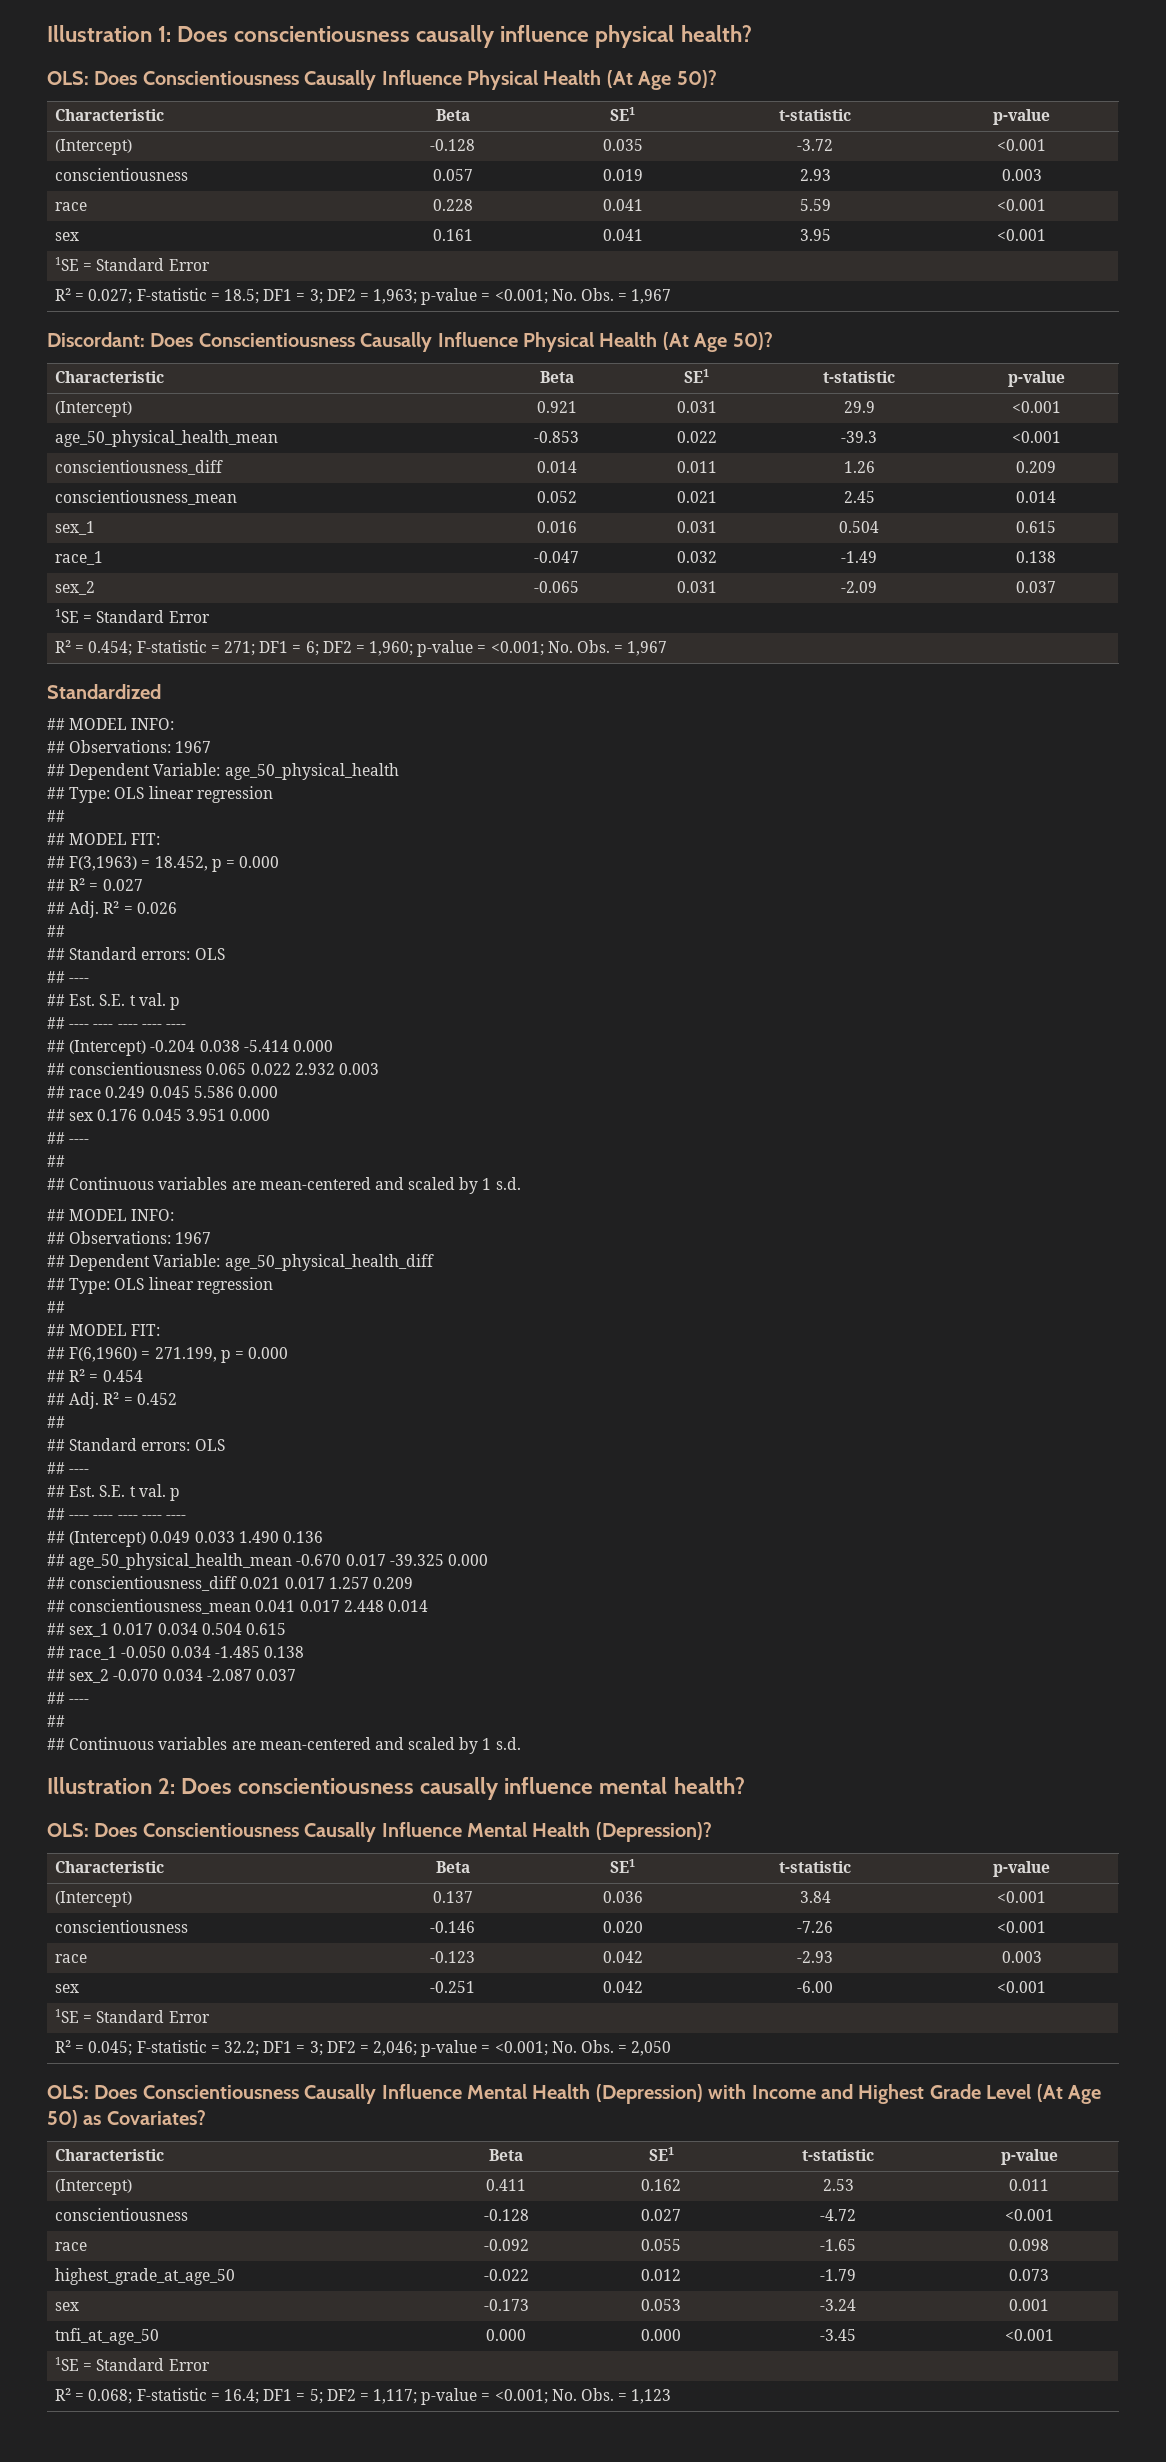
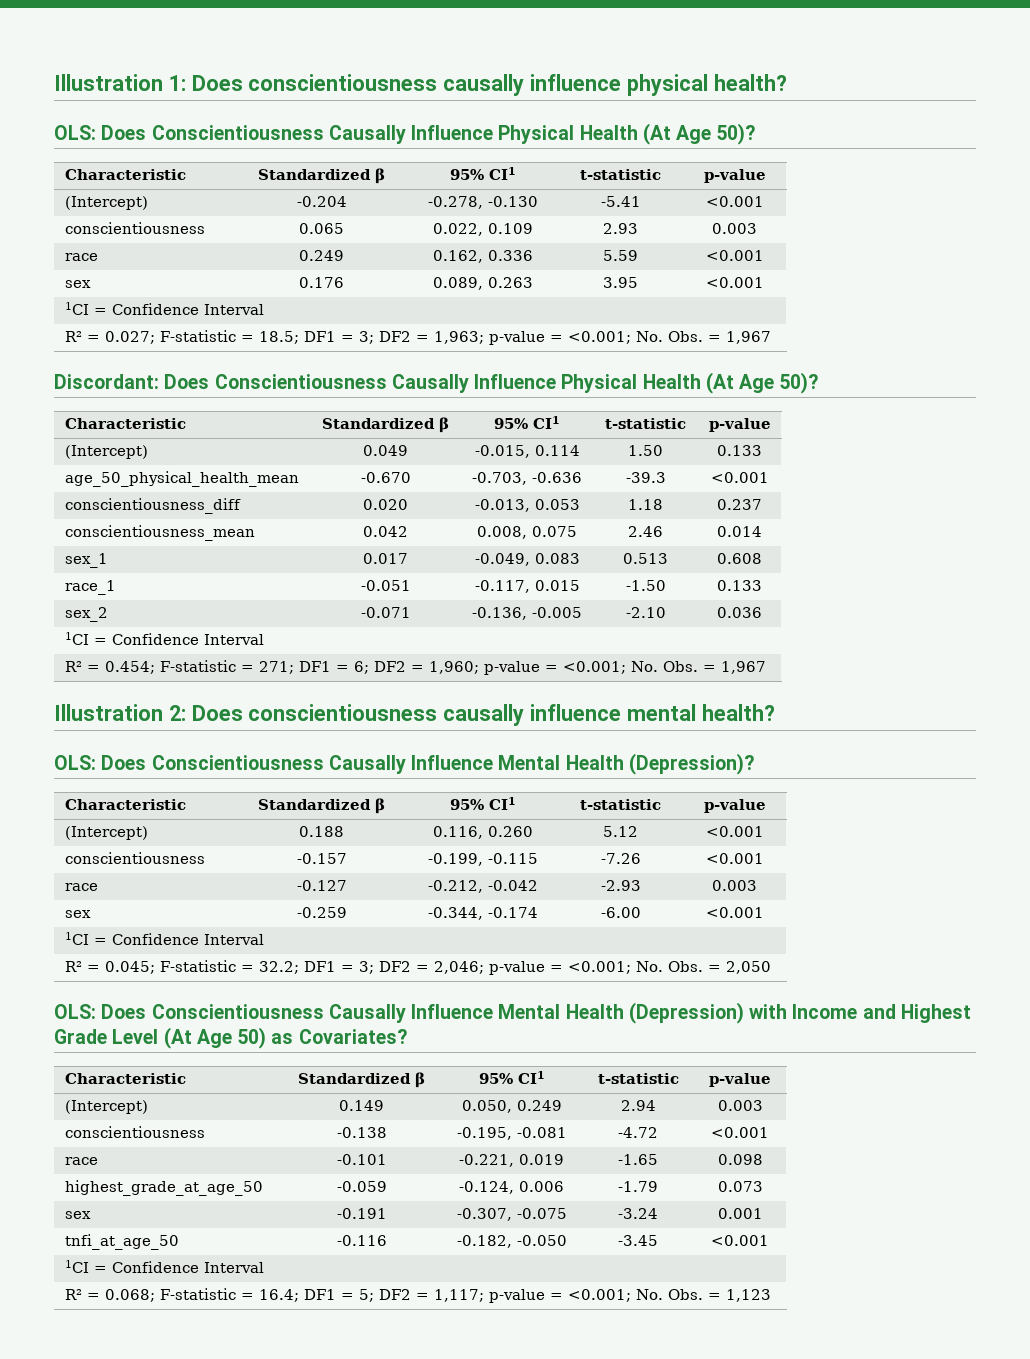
[435,109,470,121] [610,107,635,121] [779,109,851,121] [993,109,1050,125] [55,139,133,155] [430,139,475,151] [602,139,643,151] [797,139,833,151] [997,139,1046,151] [55,168,189,181] [432,169,473,181] [602,169,643,181] Beta | SE1 | t-statistic | p-value // (Intercept) | -0.128 | 0.035 | -3.72 | <0.001 // conscientiousness | 0.057 | 0.019 -> [258,168,385,184] [449,167,516,180] [580,169,661,180] [703,169,766,183] [64,196,148,210] [296,196,347,207] [427,196,538,209] [600,196,641,207] [705,196,764,207] [64,222,205,234] [299,223,344,234] [432,223,533,236] Standardized β | 95% CI1 | t-statistic | p-value // (Intercept) | -0.204 | -0.278, -0.130 | -5.41 | <0.001 // conscientiousness | 0.065 | 0.022, 0.109
[432,199,473,211] [602,199,643,211] 0.228 | 0.041 -> [299,250,344,261] [432,250,533,263] 0.249 | 0.162, 0.336
[432,229,473,241] [602,229,643,241] 0.161 | 0.041 -> [299,277,344,288] [432,277,533,290] 0.176 | 0.089, 0.263
[55,257,210,271] 1SE = Standard Error -> [64,302,264,315] 1CI = Confidence Interval
[539,371,574,383] [684,369,709,383] [823,371,895,383] [1007,371,1065,387] [55,401,133,417] [536,401,577,413] [676,401,717,413] [843,401,875,413] [1011,401,1061,413] [55,430,279,447] [534,431,579,443] [676,431,717,443] [841,431,877,443] [1011,431,1061,443] [55,460,224,475] [536,461,577,473] [676,461,717,473] [843,461,875,473] [1016,461,1056,473] [55,490,238,505] [536,491,577,503] [676,491,717,503] [843,491,875,503] [1016,491,1056,503] [55,521,96,535] [536,521,577,533] [676,521,717,533] [839,521,879,533] [1016,521,1056,533] [55,551,104,565] [534,551,579,563] [676,551,717,563] [841,551,877,563] [1016,551,1056,563] [55,581,96,595] [534,581,579,593] [676,581,717,593] [841,581,877,593] [1016,581,1056,593] [55,609,210,623] Beta | SE1 | t-statistic | p-value // (Intercept) | 0.921 | 0.031 | 29.9 | <0.001 // age_50_physical_health_mean | -0.853 | 0.022 | -39.3 | <0.001 // conscientiousness_diff | 0.014 | 0.011 | 1.26 | 0.209 // conscientiousness_mean | 0.052 | 0.021 | 2.45 | 0.014 // sex_1 | 0.016 | 0.031 | 0.504 | 0.615 // race_1 | -0.047 | 0.032 | -1.49 | 0.138 // sex_2 | -0.065 | 0.031 | -2.09 | 0.037 // 1SE = Standard Error -> [322,417,449,433] [494,416,560,429] [605,418,686,429] [708,418,771,432] [64,445,148,459] [363,445,408,456] [474,445,580,458] [628,445,663,456] [717,445,762,456] [64,471,299,487] [360,472,411,483] [472,472,582,485] [625,472,666,483] [710,472,769,483] [64,498,241,514] [363,499,408,510] [474,499,580,512] [628,499,663,510] [717,499,762,510] [64,525,255,541] [363,526,408,537] [477,526,577,539] [628,526,663,537] [717,526,762,537] [64,553,108,568] [363,553,408,564] [474,553,580,566] [623,553,668,564] [717,553,762,564] [64,580,116,595] [360,580,411,591] [474,580,580,593] [625,580,666,591] [717,580,762,591] [64,607,108,622] [360,607,411,618] [472,607,582,620] [625,607,666,618] [717,607,762,618] [64,632,264,645] Standardized β | 95% CI1 | t-statistic | p-value // (Intercept) | 0.049 | -0.015, 0.114 | 1.50 | 0.133 // age_50_physical_health_mean | -0.670 | -0.703, -0.636 | -39.3 | <0.001 // conscientiousness_diff | 0.020 | -0.013, 0.053 | 1.18 | 0.237 // conscientiousness_mean | 0.042 | 0.008, 0.075 | 2.46 | 0.014 // sex_1 | 0.017 | -0.049, 0.083 | 0.513 | 0.608 // race_1 | -0.051 | -0.117, 0.015 | -1.50 | 0.133 // sex_2 | -0.071 | -0.136, -0.005 | -2.10 | 0.036 // 1CI = Confidence Interval
[47,684,161,699] [47,718,175,730] [47,740,212,753] [47,763,399,780] [47,786,273,803] [47,810,65,822] [47,833,161,845] [47,856,280,872] [47,878,143,891] [47,901,177,918] [47,925,65,937] [47,947,225,960] [47,971,90,983] [47,993,180,1010] [47,1017,186,1029] [47,1040,333,1056] [47,1062,379,1075] [47,1086,278,1098] [47,1109,270,1121] [47,1132,90,1144] [47,1155,65,1167] [47,1177,521,1194] [47,1209,175,1221] [47,1231,212,1244] [47,1254,434,1271] [47,1277,273,1294] [47,1301,65,1313] [47,1324,161,1336] [47,1347,289,1363] [47,1369,143,1382] [47,1392,177,1409] [47,1416,65,1428] [47,1438,225,1451] [47,1462,90,1474] [47,1484,180,1501] [47,1508,186,1520] [47,1531,323,1547] [47,1553,488,1570] [47,1576,413,1591] [47,1599,428,1614] [47,1623,286,1637] [47,1646,304,1660] [47,1669,296,1683] [47,1692,90,1704] [47,1715,65,1727] [47,1737,521,1754] // Standardized // ## MODEL INFO: // ## Observations: 1967 // ## Dependent Variable: age_50_physical_health // ## Type: OLS linear regression // ## // ## MODEL FIT: // ## F(3,1963) = 18.452, p = 0.000 // ## R² = 0.027 // ## Adj. R² = 0.026 // ## // ## Standard errors: OLS // ## ---- // ## Est. S.E. t val. p // ## ---- ---- ---- ---- ---- // ## (Intercept) -0.204 0.038 -5.414 0.000 // ## conscientiousness 0.065 0.022 2.932 0.003 // ## race 0.249 0.045 5.586 0.000 // ## sex 0.176 0.045 3.951 0.000 // ## ---- // ## // ## Continuous variables are mean-centered and scaled by 1 s.d. // ## MODEL INFO: // ## Observations: 1967 // ## Dependent Variable: age_50_physical_health_diff // ## Type: OLS linear regression // ## // ## MODEL FIT: // ## F(6,1960) = 271.199, p = 0.000 // ## R² = 0.454 // ## Adj. R² = 0.452 // ## // ## Standard errors: OLS // ## ---- // ## Est. S.E. t val. p // ## ---- ---- ---- ---- ---- // ## (Intercept) 0.049 0.033 1.490 0.136 // ## age_50_physical_health_mean -0.670 0.017 -39.325 0.000 // ## conscientiousness_diff 0.021 0.017 1.257 0.209 // ## conscientiousness_mean 0.041 0.017 2.448 0.014 // ## sex_1 0.017 0.034 0.504 0.615 // ## race_1 -0.050 0.034 -1.485 0.138 // ## sex_2 -0.070 0.034 -2.087 0.037 // ## ---- // ## // ## Continuous variables are mean-centered and scaled by 1 s.d. -> (766, 667) none
[435,1861,470,1873] [610,1859,635,1873] [779,1861,851,1873] [993,1861,1050,1877] [55,1891,133,1907] [432,1891,473,1903] [602,1891,643,1903] [799,1891,831,1903] [997,1891,1046,1903] [55,1920,189,1933] [430,1921,475,1933] [602,1921,643,1933] Beta | SE1 | t-statistic | p-value // (Intercept) | 0.137 | 0.036 | 3.84 | <0.001 // conscientiousness | -0.146 | 0.020 -> [258,798,385,814] [449,797,516,810] [580,799,661,810] [703,799,766,813] [64,826,148,840] [299,826,344,837] [432,826,533,839] [603,826,638,837] [705,826,764,837] [64,852,205,864] [296,853,347,864] [427,853,538,866] Standardized β | 95% CI1 | t-statistic | p-value // (Intercept) | 0.188 | 0.116, 0.260 | 5.12 | <0.001 // conscientiousness | -0.157 | -0.199, -0.115
[430,1951,475,1963] [602,1951,643,1963] -0.123 | 0.042 -> [296,880,347,891] [427,880,538,893] -0.127 | -0.212, -0.042
[430,1981,475,1993] [602,1981,643,1993] -0.251 | 0.042 -> [296,907,347,918] [427,907,538,920] -0.259 | -0.344, -0.174
[55,2009,210,2023] 1SE = Standard Error -> [64,932,264,945] 1CI = Confidence Interval
[489,2149,523,2161] [648,2147,674,2161] [802,2149,874,2161] [1000,2149,1058,2165] [55,2179,133,2195] [486,2179,526,2191] [641,2179,681,2191] [822,2179,854,2191] [1009,2179,1049,2191] [55,2208,189,2221] [483,2209,529,2221] [641,2209,681,2221] Beta | SE1 | t-statistic | p-value // (Intercept) | 0.411 | 0.162 | 2.53 | 0.011 // conscientiousness | -0.128 | 0.027 -> [298,1072,425,1088] [478,1071,545,1084] [597,1073,679,1084] [709,1073,771,1087] [64,1100,148,1114] [339,1100,384,1111] [461,1100,562,1113] [620,1100,656,1111] [717,1100,763,1111] [64,1126,205,1138] [336,1127,387,1138] [456,1127,567,1140] Standardized β | 95% CI1 | t-statistic | p-value // (Intercept) | 0.149 | 0.050, 0.249 | 2.94 | 0.003 // conscientiousness | -0.138 | -0.195, -0.081
[483,2239,529,2251] [641,2239,681,2251] -0.092 | 0.055 -> [336,1154,387,1165] [459,1154,564,1167] -0.101 | -0.221, 0.019
[483,2269,529,2281] [641,2269,681,2281] -0.022 | 0.012 -> [336,1181,387,1192] [459,1181,564,1194] -0.059 | -0.124, 0.006
[483,2299,529,2311] [641,2299,681,2311] -0.173 | 0.053 -> [336,1208,387,1219] [456,1208,567,1221] -0.191 | -0.307, -0.075
[486,2329,526,2341] [641,2329,681,2341] 0.000 | 0.000 -> [336,1235,387,1246] [456,1235,567,1248] -0.116 | -0.182, -0.050
[55,2357,210,2371] 1SE = Standard Error -> [64,1260,264,1273] 1CI = Confidence Interval

